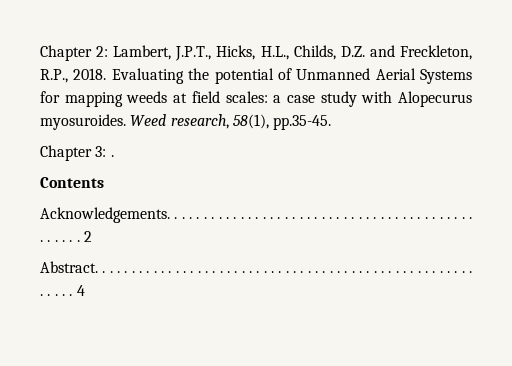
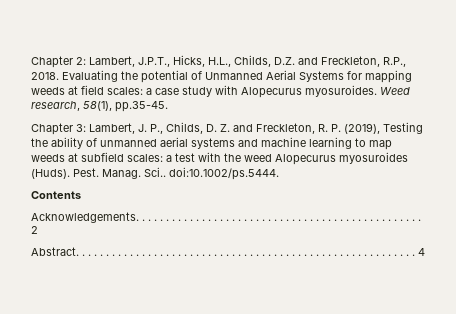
[110,155,114,157] . -> [89,122,423,134] [31,137,392,150] [31,152,408,165] [31,167,279,180] Lambert, J. P., Childs, D. Z. and Freckleton, R. P. (2019), Testing the ability of unmanned aerial systems and machine learning to map weeds at subfield scales: a test with the weed Alopecurus myosuroides (Huds). Pest. Manag. Sci.. doi:10.1002/ps.5444.

